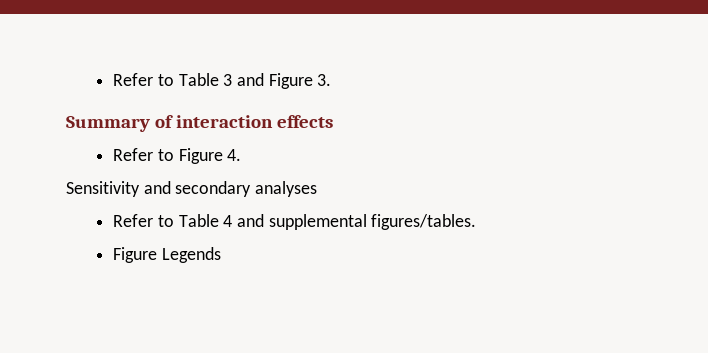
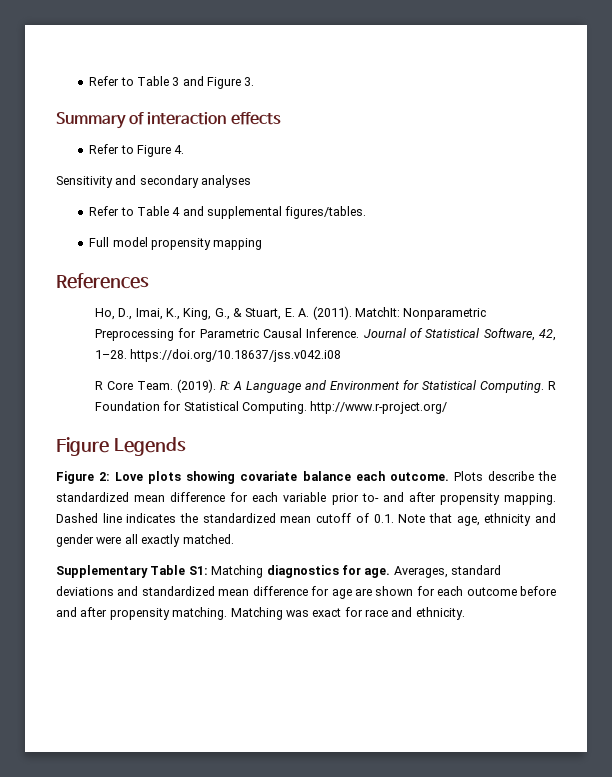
[113,247,221,263] Figure Legends -> [89,237,263,250] [56,273,149,289] [94,306,487,320] [94,328,556,341] [94,349,342,362] [94,379,556,393] [94,401,448,414] [56,437,186,456] [56,471,556,484] [56,492,556,505] [56,513,556,526] [56,534,234,547] [56,565,501,578] [56,586,556,599] [56,607,465,620] Full model propensity mapping // References // Ho, D., Imai, K., King, G., & Stuart, E. A. (2011). MatchIt: Nonparametric Preprocessing for Parametric Causal Inference. Journal of Statistical Software, 42, 1–28. https://doi.org/10.18637/jss.v042.i08 // R Core Team. (2019). R: A Language and Environment for Statistical Computing. R Foundation for Statistical Computing. http://www.r-project.org/ // Figure Legends // Figure 2: Love plots showing covariate balance each outcome. Plots describe the standardized mean difference for each variable prior to- and after propensity mapping. Dashed line indicates the standardized mean cutoff of 0.1. Note that age, ethnicity and gender were all exactly matched. // Supplementary Table S1: Matching diagnostics for age. Averages, standard deviations and standardized mean difference for age are shown for each outcome before and after propensity matching. Matching was exact for race and ethnicity.

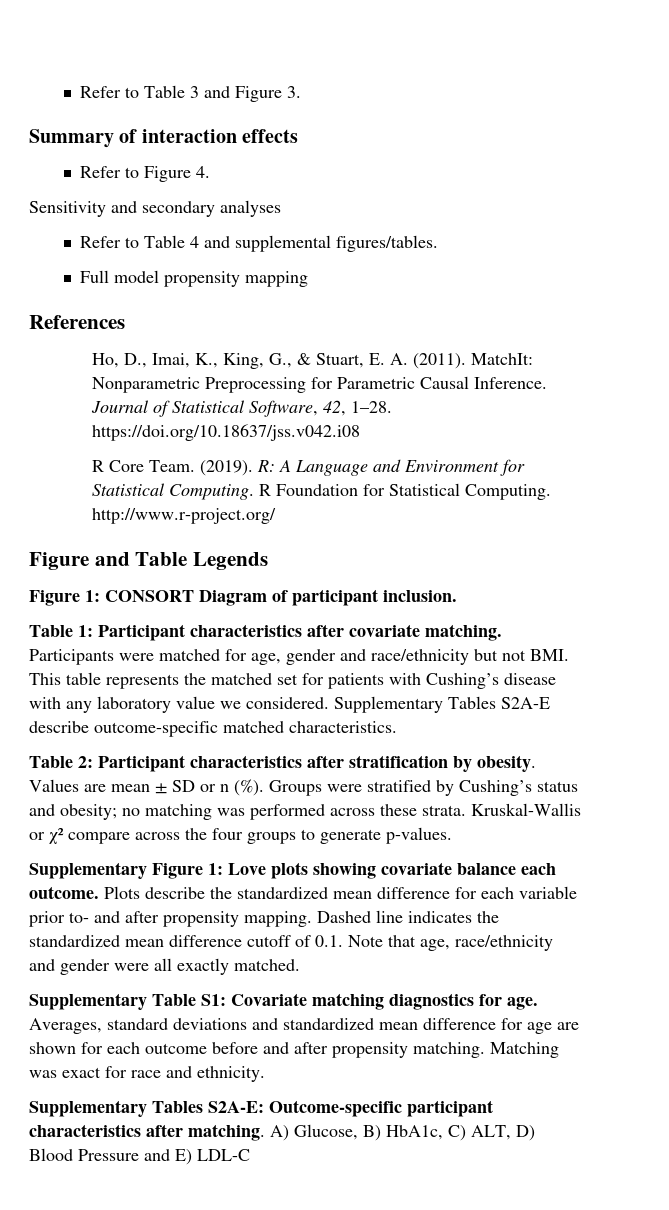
(109, 446) none -> [94,552,188,566] and Table
[99,472,111,481] 2: -> [85,589,457,606] [29,624,502,641] [29,649,569,665] [29,672,556,689] [29,696,550,713] [29,721,397,737] [29,755,536,772] [29,779,578,796] [29,803,581,820] [29,827,452,844] [29,862,223,879] 1: CONSORT Diagram of participant inclusion. // Table 1: Participant characteristics after covariate matching. Participants were matched for age, gender and race/ethnicity but not BMI. This table represents the matched set for patients with Cushing’s disease with any laboratory value we considered. Supplementary Tables S2A-E describe outcome-specific matched characteristics. // Table 2: Participant characteristics after stratification by obesity. Values are mean ± SD or n (%). Groups were stratified by Cushing’s status and obesity; no matching was performed across these strata. Kruskal-Wallis or χ² compare across the four groups to generate p-values. // Supplementary Figure 1:
(312, 519) none -> [169,935,242,947] difference
[484,513,532,526] ethnicity -> [455,935,553,951] race/ethnicity
[211,565,264,578] Matching -> [231,993,384,1010] Covariate matching
(465, 613) none -> [29,1100,493,1117] [29,1124,535,1141] [29,1148,250,1165] // Supplementary Tables S2A-E: Outcome-specific participant characteristics after matching. A) Glucose, B) HbA1c, C) ALT, D) Blood Pressure and E) LDL-C

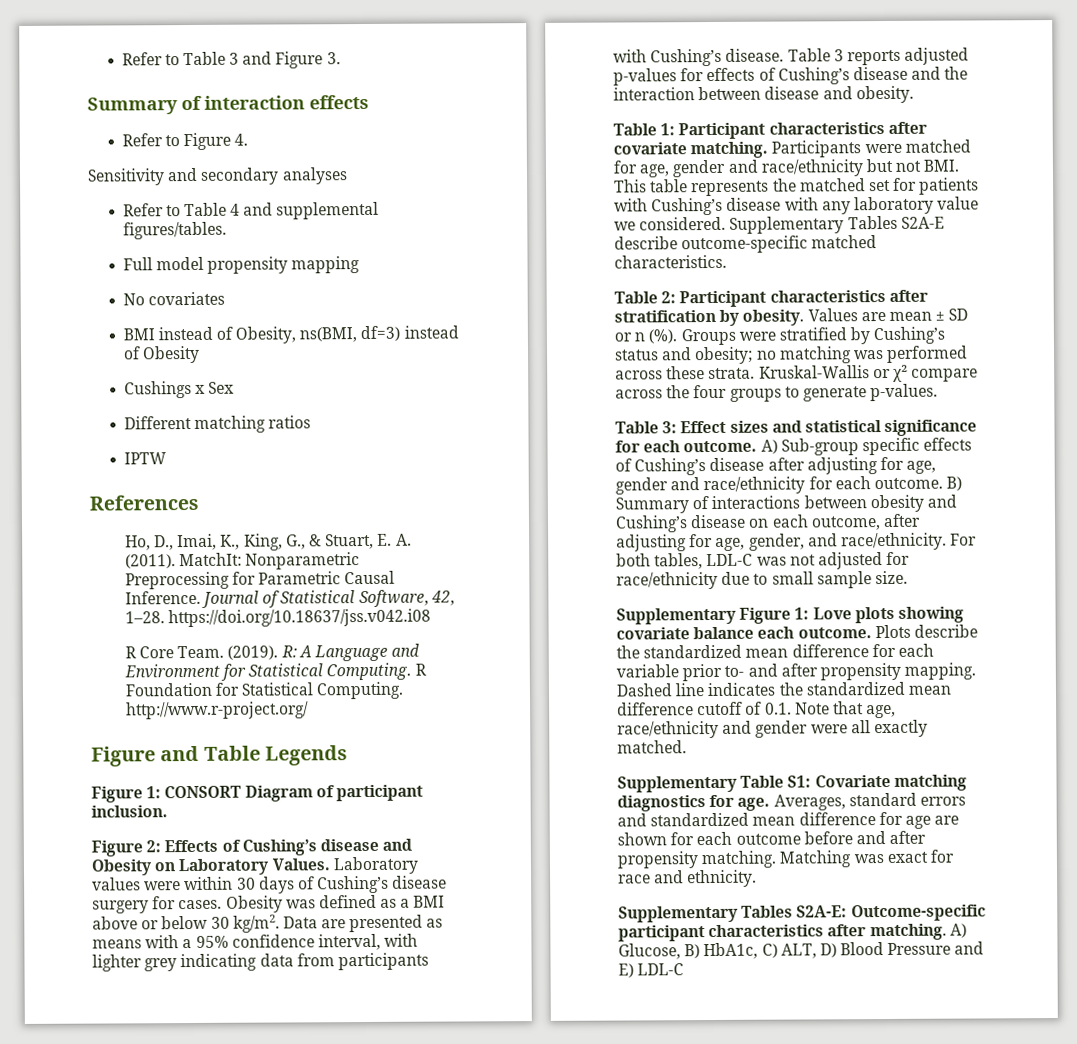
(309, 279) none -> [122,291,225,306] [122,325,459,344] [122,345,200,364] [123,380,234,399] [123,415,311,433] [123,452,167,465] // No covariates // BMI instead of Obesity, ns(BMI, df=3) instead of Obesity // Cushings x Sex // Different matching ratios // IPTW
(457, 596) none -> [91,838,413,857] [91,856,419,876] [92,875,448,894] [92,894,446,914] [92,914,444,933] [92,933,419,951] [92,952,429,972] [613,47,970,67] [613,66,969,86] [613,85,914,104] // Figure 2: Effects of Cushing’s disease and Obesity on Laboratory Values. Laboratory values were within 30 days of Cushing’s disease surgery for cases. Obesity was defined as a BMI above or below 30 kg/m2. Data are presented as means with a 95% confidence interval, with lighter grey indicating data from participants with Cushing’s disease. Table 3 reports adjusted p-values for effects of Cushing’s disease and the interaction between disease and obesity.
(452, 835) none -> [615,419,978,437] [615,437,973,456] [615,456,937,476] [615,476,963,495] [615,494,957,514] [615,513,921,533] [616,532,978,552] [616,551,911,570] [616,570,908,590] // Table 3: Effect sizes and statistical significance for each outcome. A) Sub-group specific effects of Cushing’s disease after adjusting for age, gender and race/ethnicity for each outcome. B) Summary of interactions between obesity and Cushing’s disease on each outcome, after adjusting for age, gender, and race/ethnicity. For both tables, LDL-C was not adjusted for race/ethnicity due to small sample size.
[173,1018,247,1030] deviations -> [919,796,966,806] errors

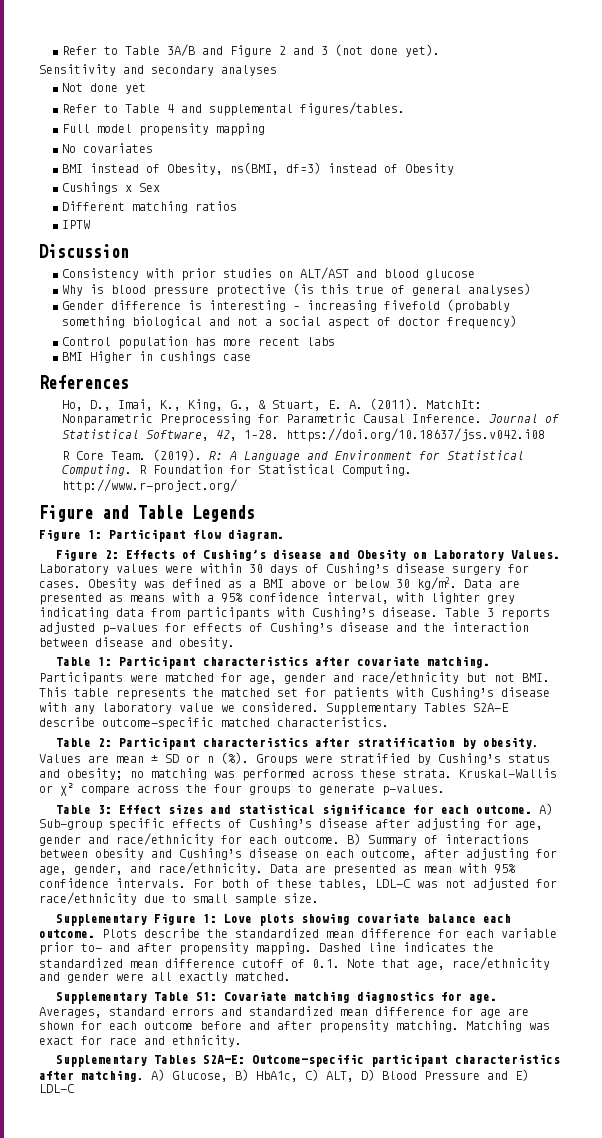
[121,51,240,66] Refer to Table 3 -> [61,44,195,57] Refer to Table 3A/B
[326,52,341,65] [87,94,369,115] [121,132,249,151] 3. // Summary of interaction effects // Refer to Figure 4. -> [278,44,440,57] 2 and 3 (not done yet).
(348, 176) none -> [61,83,146,94] // Not done yet
(167, 458) none -> [39,244,129,258] [61,267,475,281] [61,283,531,297] [61,299,510,313] [61,315,517,329] [61,336,335,349] [61,351,251,363] // Discussion // Consistency with prior studies on ALT/AST and blood glucose // Why is blood pressure protective (is this true of general analyses) // Gender difference is interesting – increasing fivefold (probably something biological and not a social aspect of doctor frequency) // Control population has more recent labs // BMI Higher in cushings case
[164,784,423,802] [91,805,168,818] CONSORT Diagram of participant inclusion. -> [109,529,284,542] Participant flow diagram.
[950,533,978,546] [616,553,651,567] For both -> [270,863,516,876] [39,878,312,888] Data are presented as mean with 95% confidence intervals. For both of these

